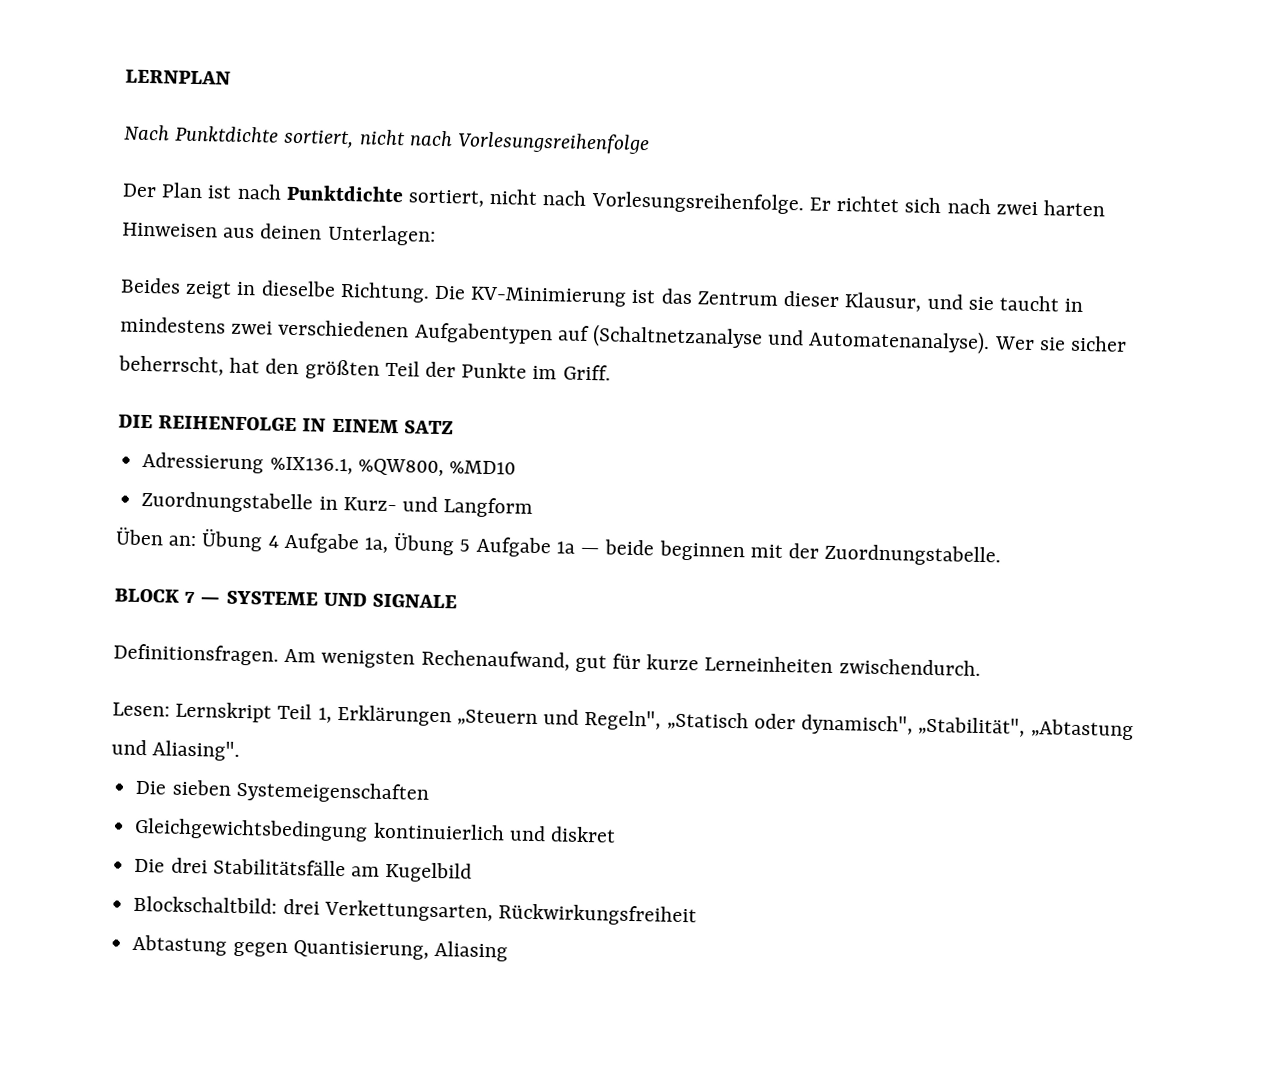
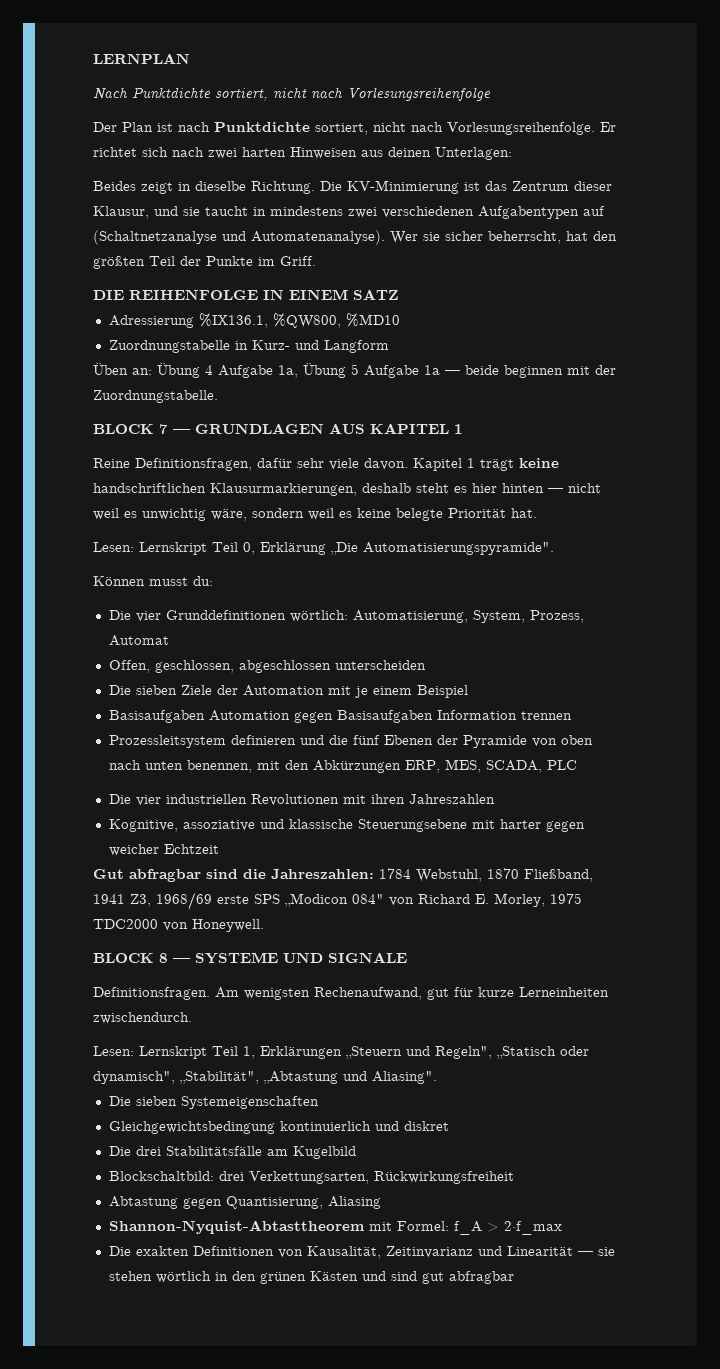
(221, 600) none -> [195,423,463,434] [93,458,559,471] [93,483,601,496] [93,508,537,521] [93,542,554,555] [93,576,213,586] [108,610,584,623] [108,635,169,646] [108,660,426,673] [108,685,468,698] [108,710,572,723] [108,735,593,748] [108,759,577,773] [108,794,495,806] [108,819,585,832] [108,844,219,856] [93,868,593,882] [93,892,582,910] [93,919,264,932] [93,953,191,963] GRUNDLAGEN AUS KAPITEL 1 // Reine Definitionsfragen, dafür sehr viele davon. Kapitel 1 trägt keine handschriftlichen Klausurmarkierungen, deshalb steht es hier hinten — nicht weil es unwichtig wäre, sondern weil es keine belegte Priorität hat. // Lesen: Lernskript Teil 0, Erklärung „Die Automatisierungspyramide". // Können musst du: // Die vier Grunddefinitionen wörtlich: Automatisierung, System, Prozess, Automat // Offen, geschlossen, abgeschlossen unterscheiden // Die sieben Ziele der Automation mit je einem Beispiel // Basisaufgaben Automation gegen Basisaufgaben Information trennen // Prozessleitsystem definieren und die fünf Ebenen der Pyramide von oben nach unten benennen, mit den Abkürzungen ERP, MES, SCADA, PLC // Die vier industriellen Revolutionen mit ihren Jahreszahlen // Kognitive, assoziative und klassische Steuerungsebene mit harter gegen weicher Echtzeit // Gut abfragbar sind die Jahreszahlen: 1784 Webstuhl, 1870 Fließband, 1941 Z3, 1968/69 erste SPS „Modicon 084" von Richard E. Morley, 1975 TDC2000 von Honeywell. // BLOCK 8 —
(508, 951) none -> [108,1220,562,1235] [108,1246,615,1259] [108,1271,514,1284] // Shannon-Nyquist-Abtasttheorem mit Formel: f_A > 2·f_max // Die exakten Definitionen von Kausalität, Zeitinvarianz und Linearität — sie stehen wörtlich in den grünen Kästen und sind gut abfragbar

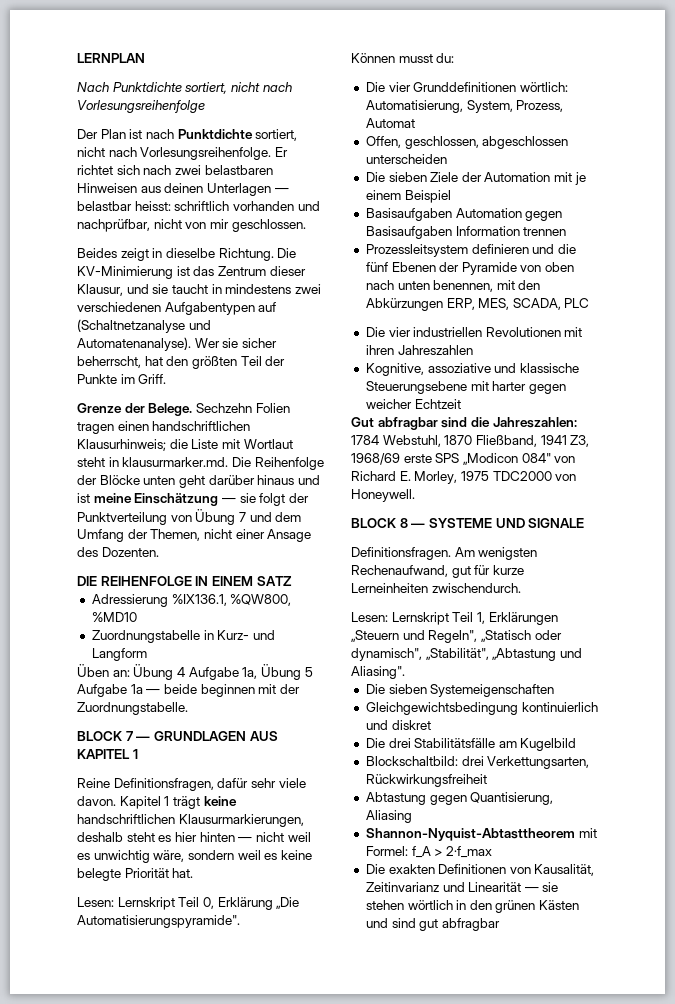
[242,147,286,157] harten -> [204,165,273,175] belastbaren
[435,147,512,160] Unterlagen: -> [206,183,289,196] [77,201,320,211] [77,219,306,232] Unterlagen — belastbar heisst: schriftlich vorhanden und nachprüfbar, nicht von mir geschlossen.
(316, 261) none -> [77,403,290,416] [77,421,251,434] [77,439,293,451] [77,457,324,470] [77,475,320,488] [77,493,309,506] [77,509,302,525] [77,529,312,542] [77,547,159,557] // Grenze der Belege. Sechzehn Folien tragen einen handschriftlichen Klausurhinweis; die Liste mit Wortlaut steht in klausurmarker.md. Die Reihenfolge der Blöcke unten geht darüber hinaus und ist meine Einschätzung — sie folgt der Punktverteilung von Übung 7 und dem Umfang der Themen, nicht einer Ansage des Dozenten.

